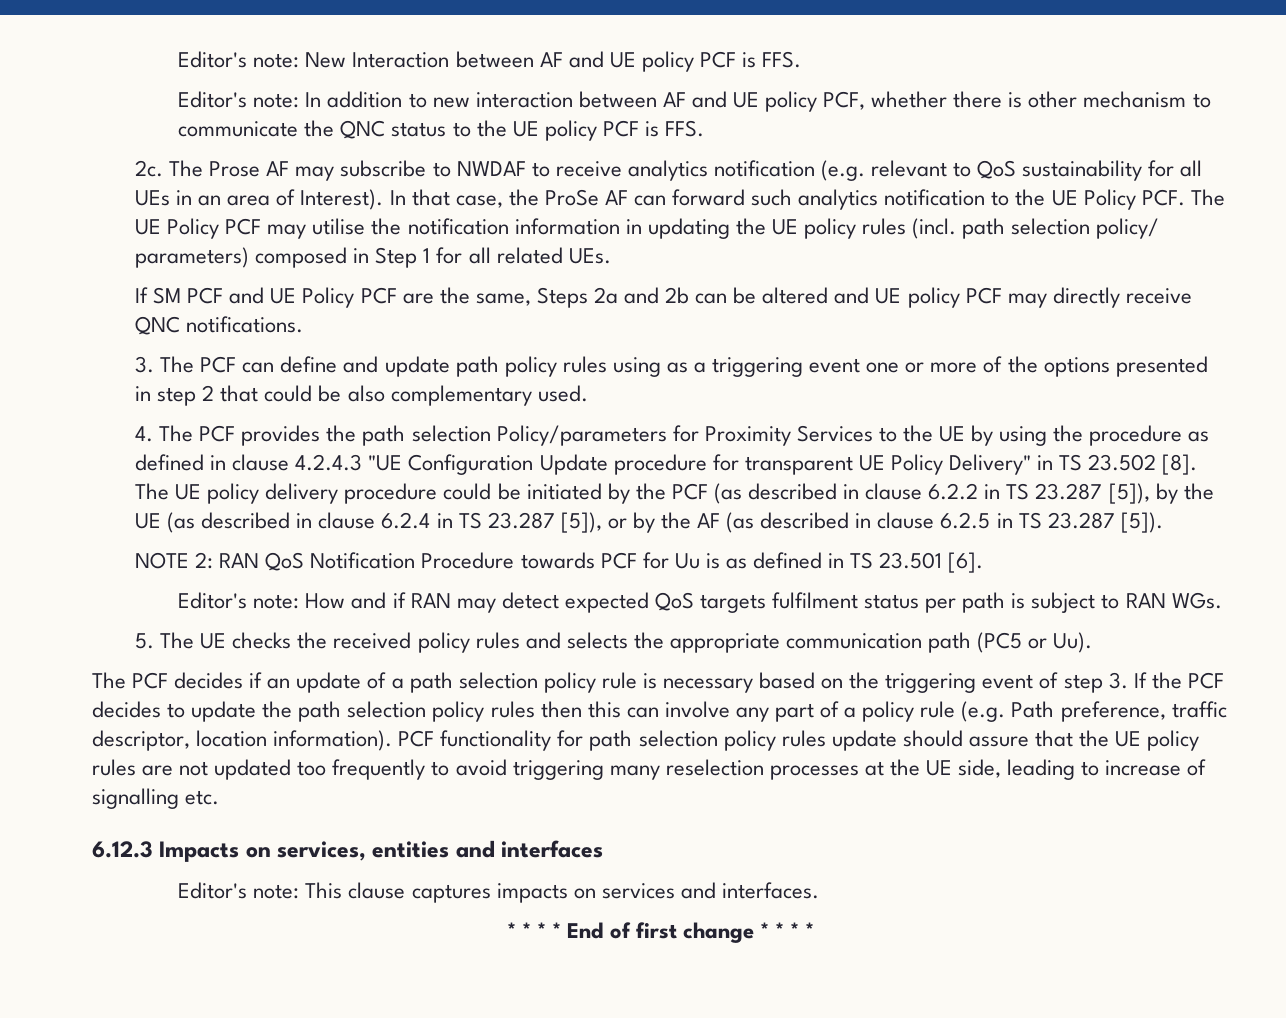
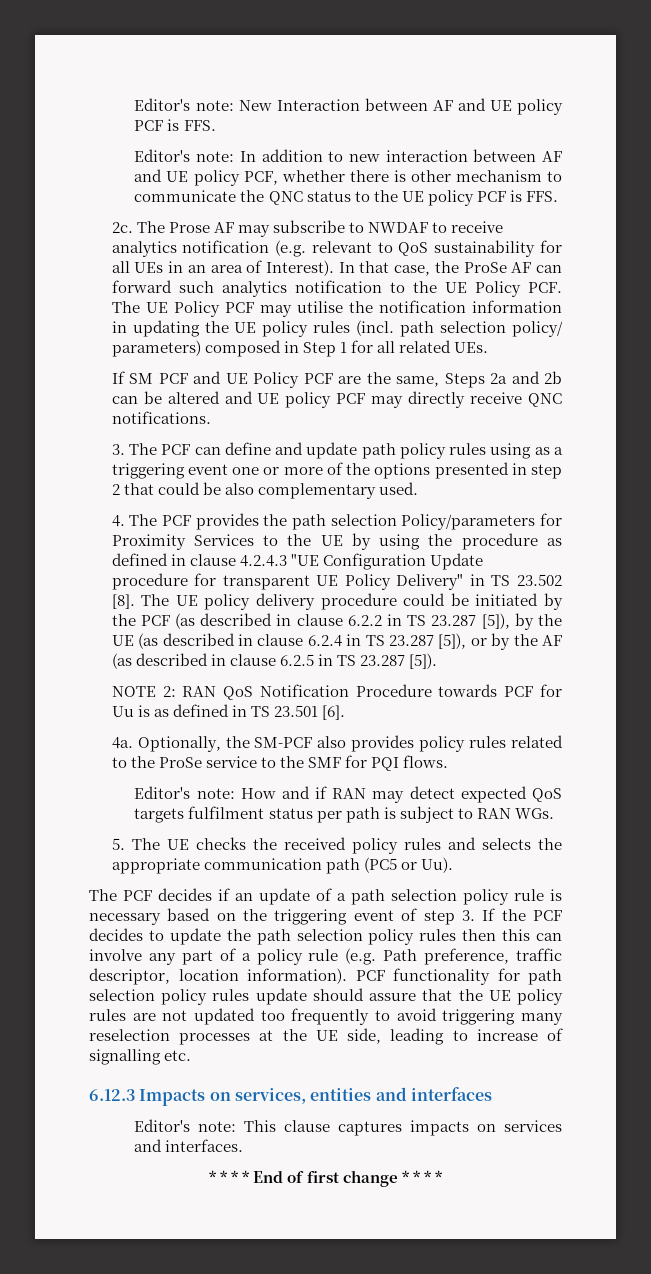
(984, 562) none -> [111,735,563,752] [111,755,449,771] // 4a. Optionally, the SM-PCF also provides policy rules related to the ProSe service to the SMF for PQI flows.

